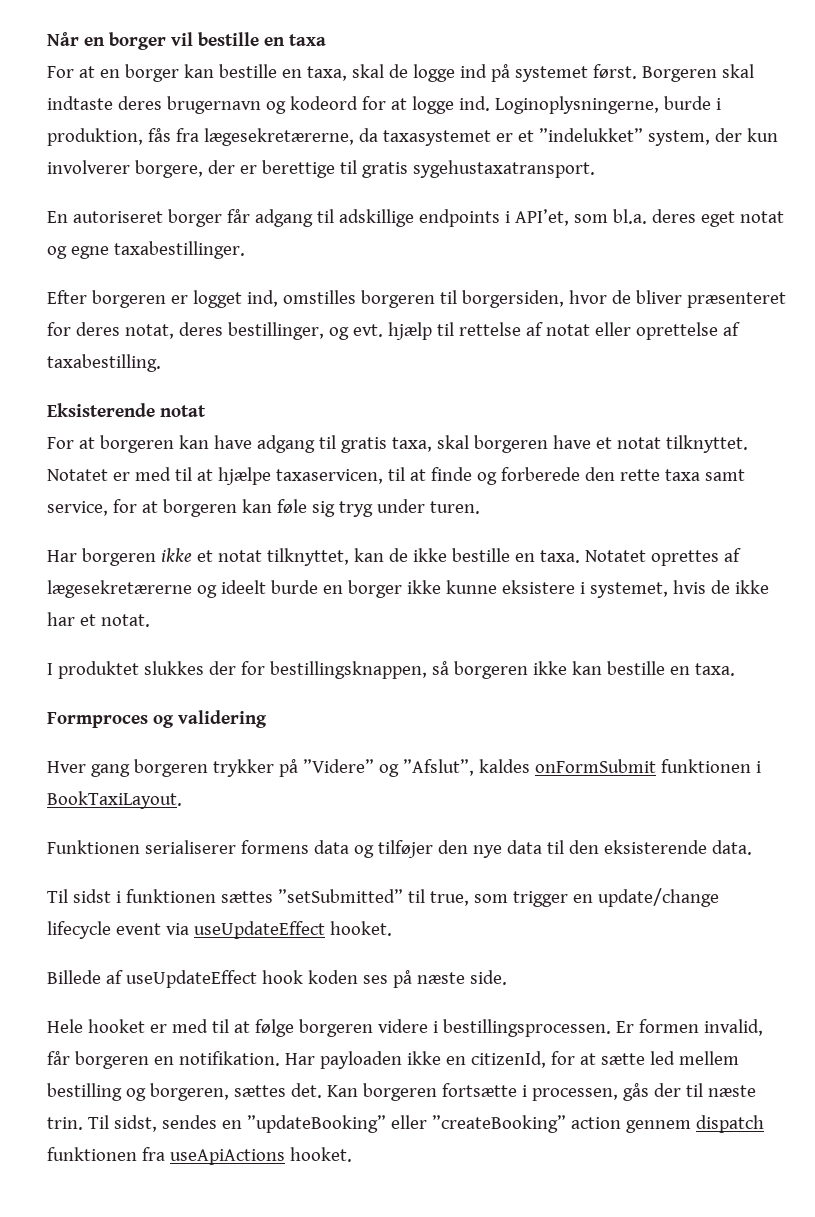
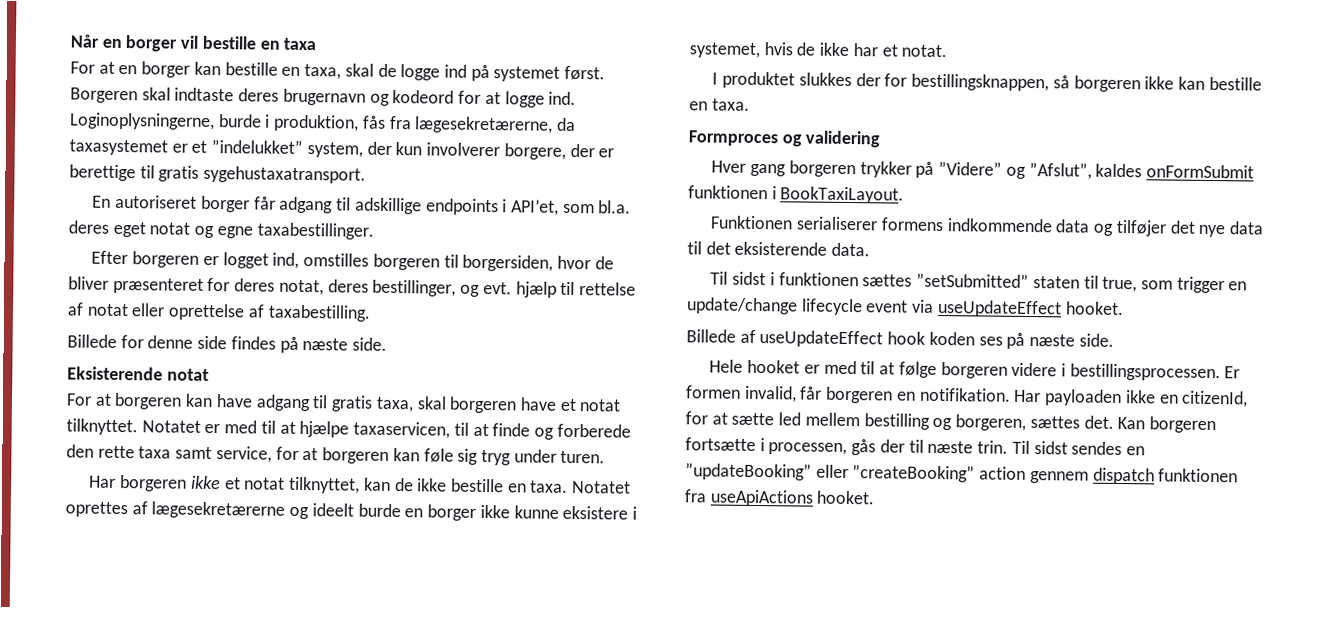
(161, 363) none -> [67,334,388,353] // Billede for denne side findes på næste side.
(309, 847) none -> [946,218,1053,233] indkommende
[437,840,468,854] den -> [1169,220,1196,234] det
[568,840,599,854] den -> [705,241,731,255] det
(403, 896) none -> [1032,276,1080,289] staten
[113,1115,157,1132] sidst, -> [1033,441,1068,455] sidst

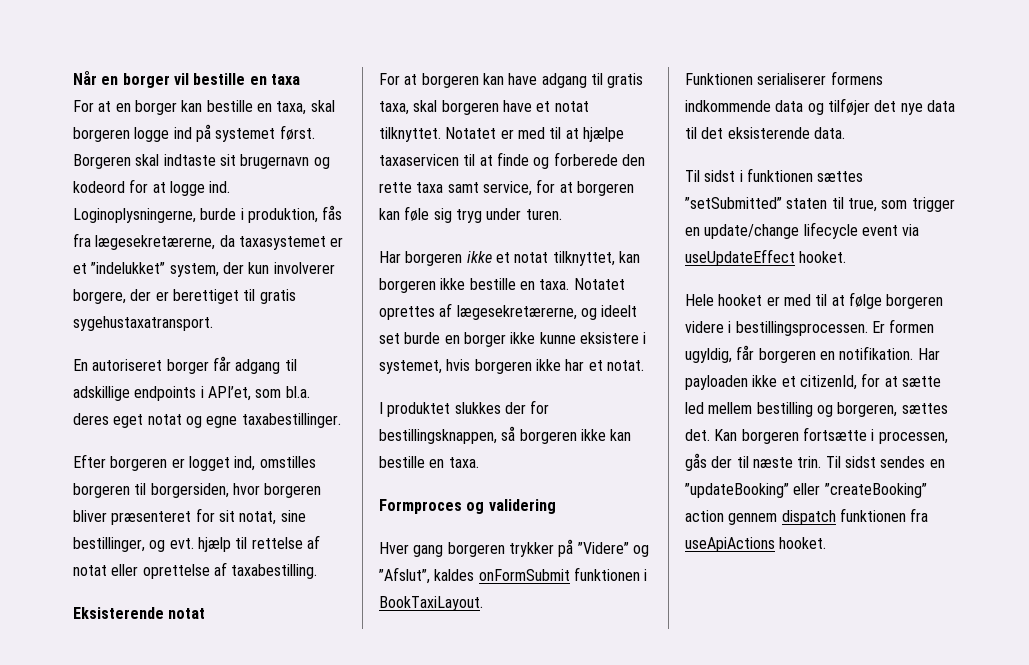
[377,63,397,78] de -> [73,127,130,142] borgeren
[238,88,280,102] deres -> [219,154,236,166] sit
[69,164,136,182] berettige -> [172,289,239,304] berettiget
[594,256,614,270] de -> [264,483,322,498] borgeren
[234,278,369,296] deres notat, deres -> [218,510,306,525] sit notat, sine
[67,334,388,353] // Billede for denne side findes på næste side. -> (318, 571) none
[353,421,451,439] taxaservicen, -> [379,154,459,166] taxaservicen
[394,478,414,492] de -> [379,278,436,293] borgeren
[151,501,286,519] lægesekretærerne -> [456,305,577,320] lægesekretærerne,
(354, 510) none -> [379,333,400,344] set
[796,42,816,56] de -> [474,359,532,374] borgeren
[686,329,1114,349] // Billede af useUpdateEffect hook koden ses på næste side. -> (847, 257) none
[744,385,797,403] invalid, -> [685,348,732,363] ugyldig,
[1159,394,1179,404] en -> [781,376,796,387] et

